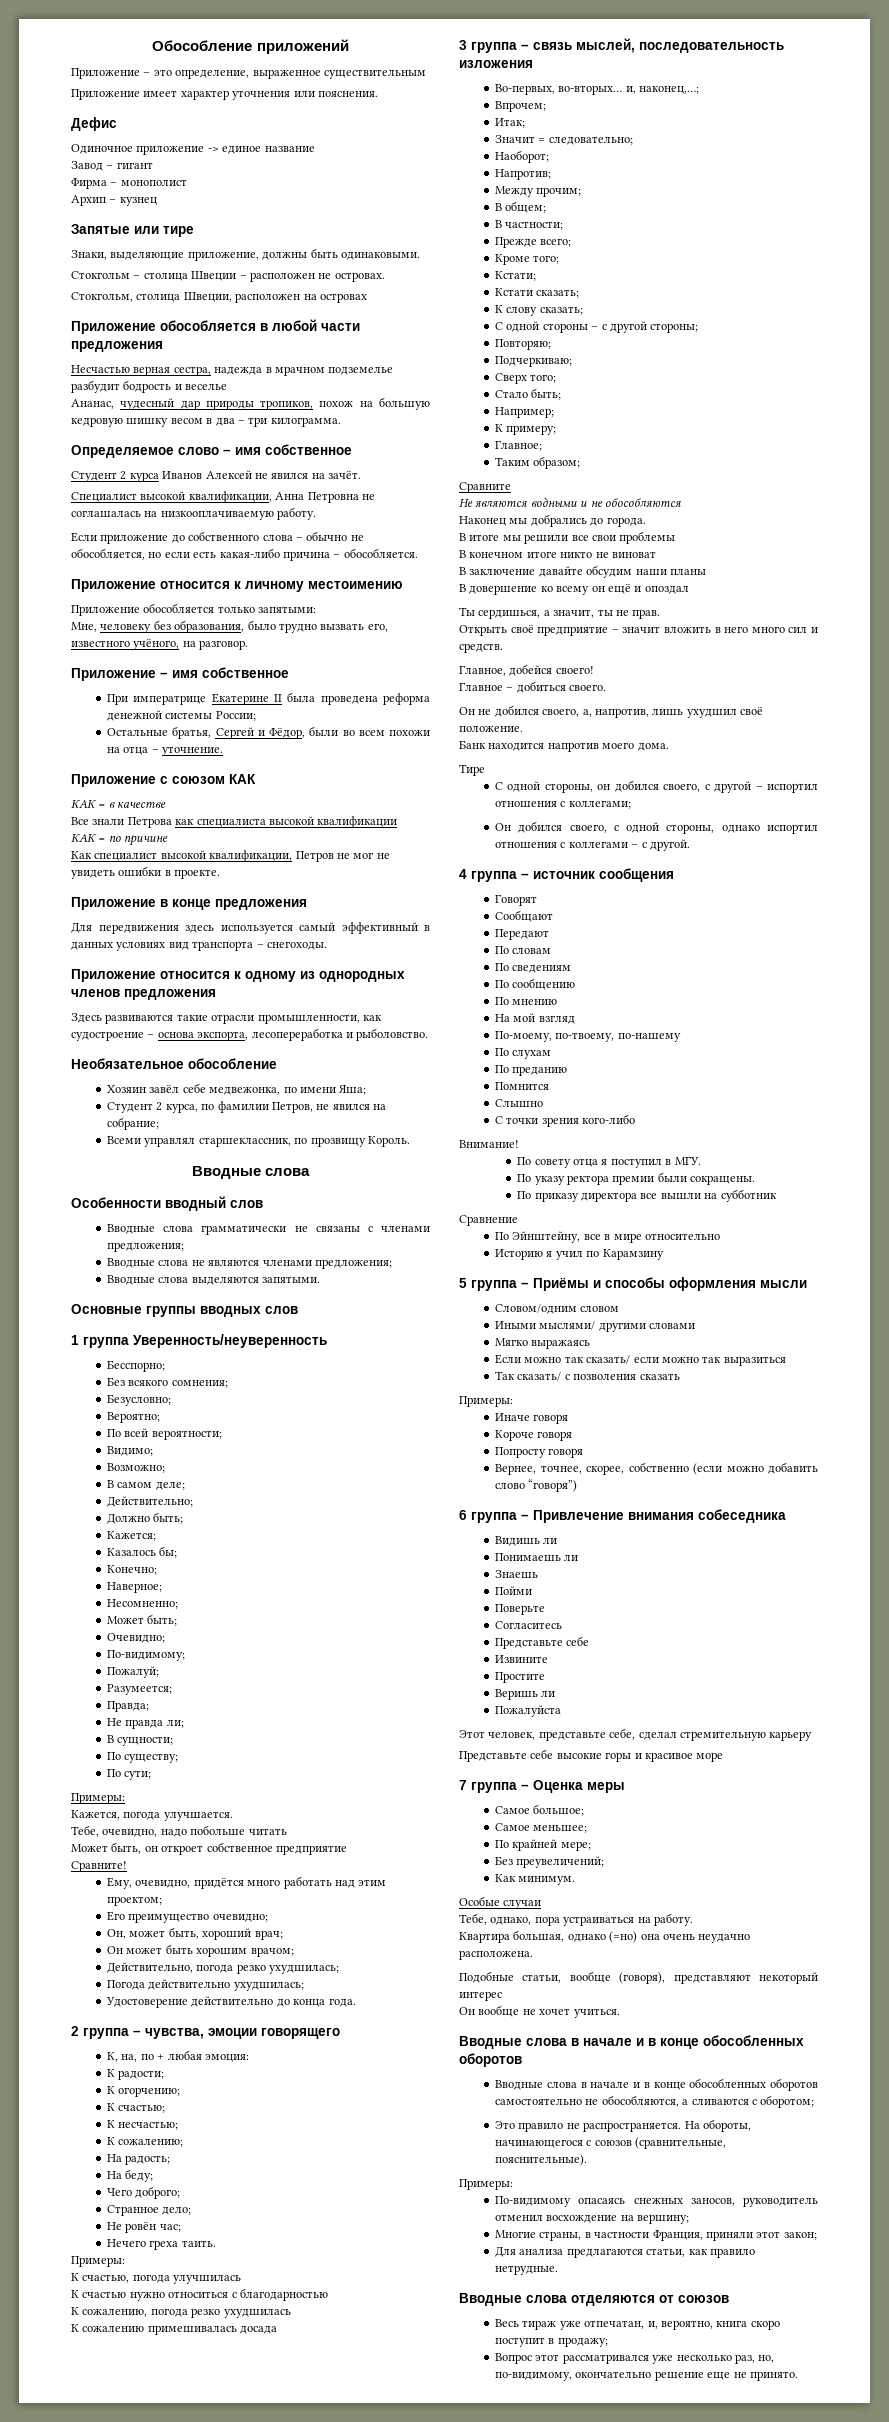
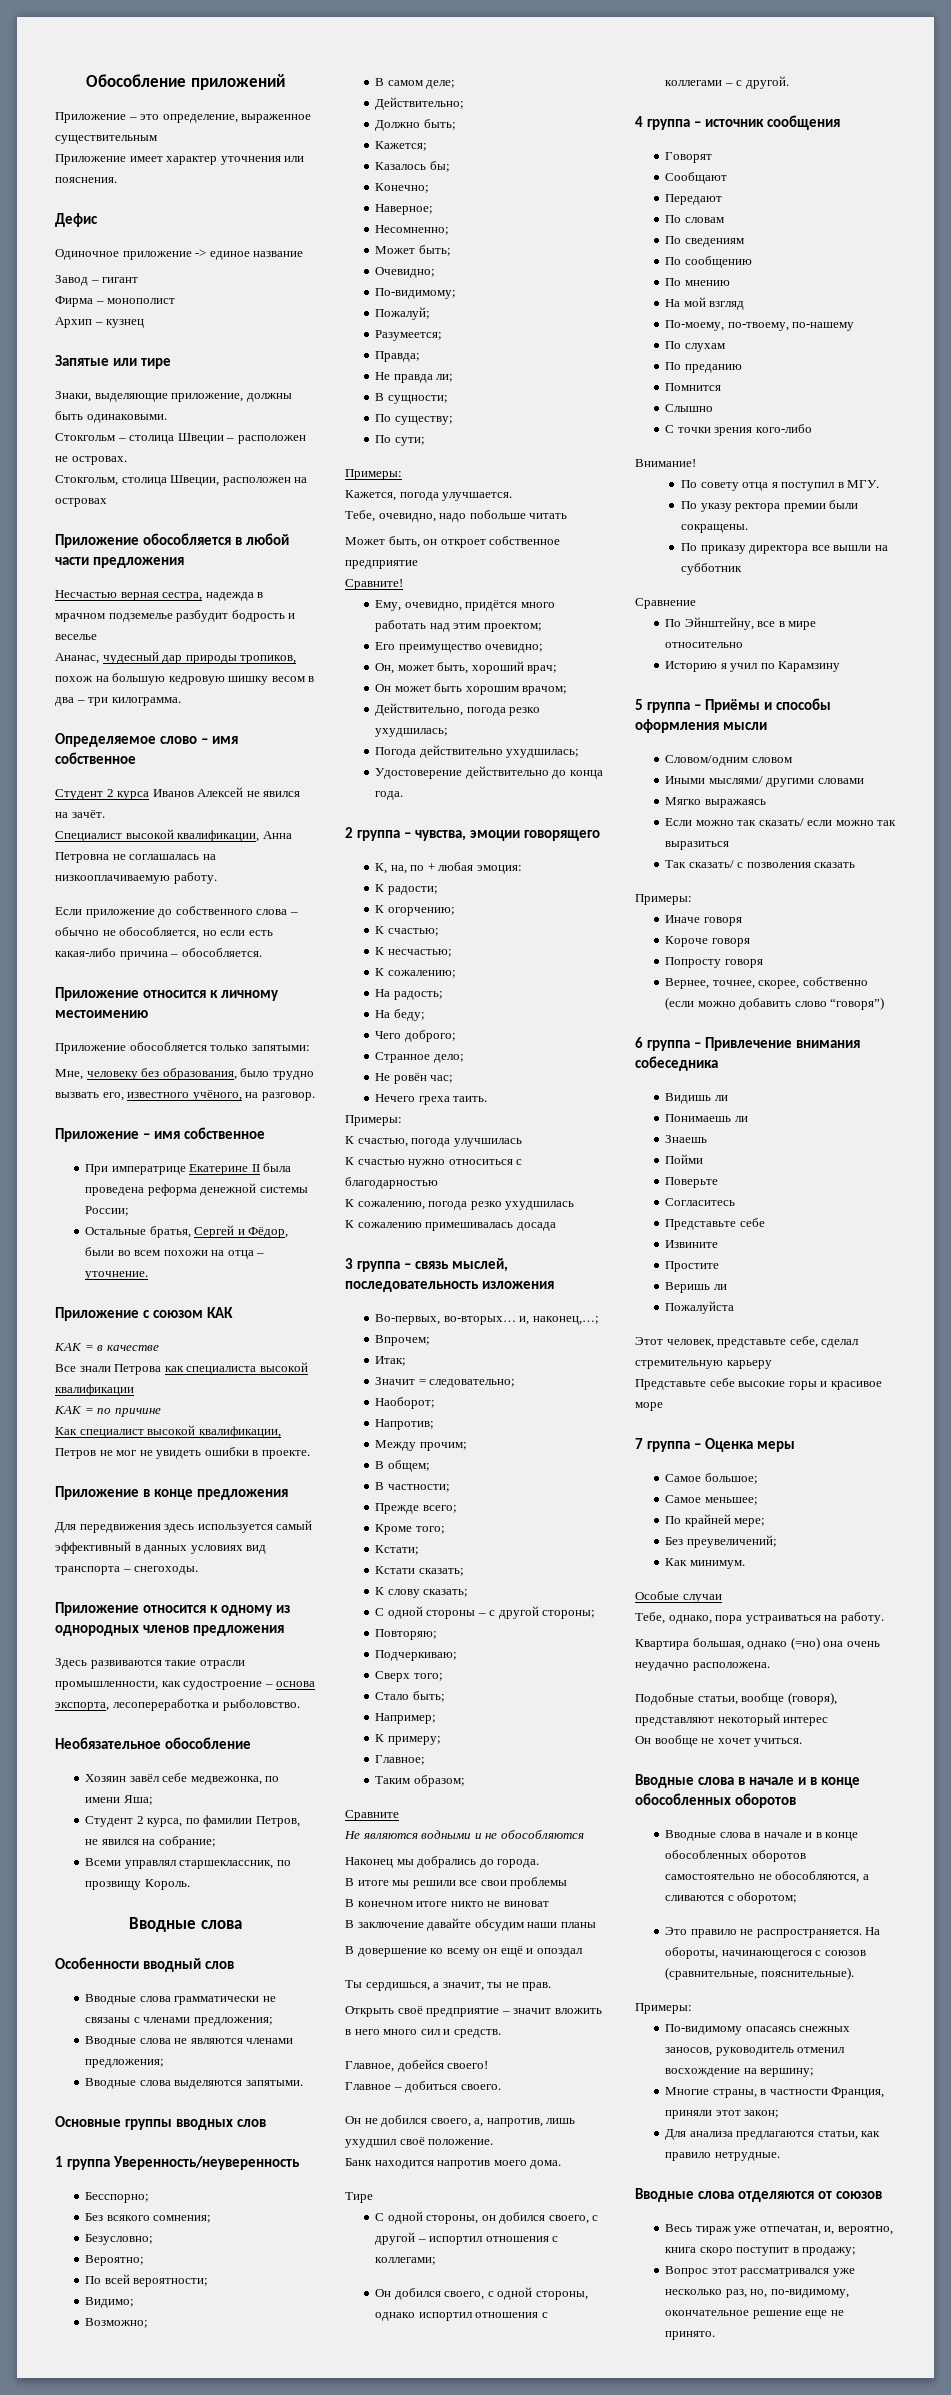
[575,2371,652,2378] окончательно -> [665,2310,750,2316] окончательное

